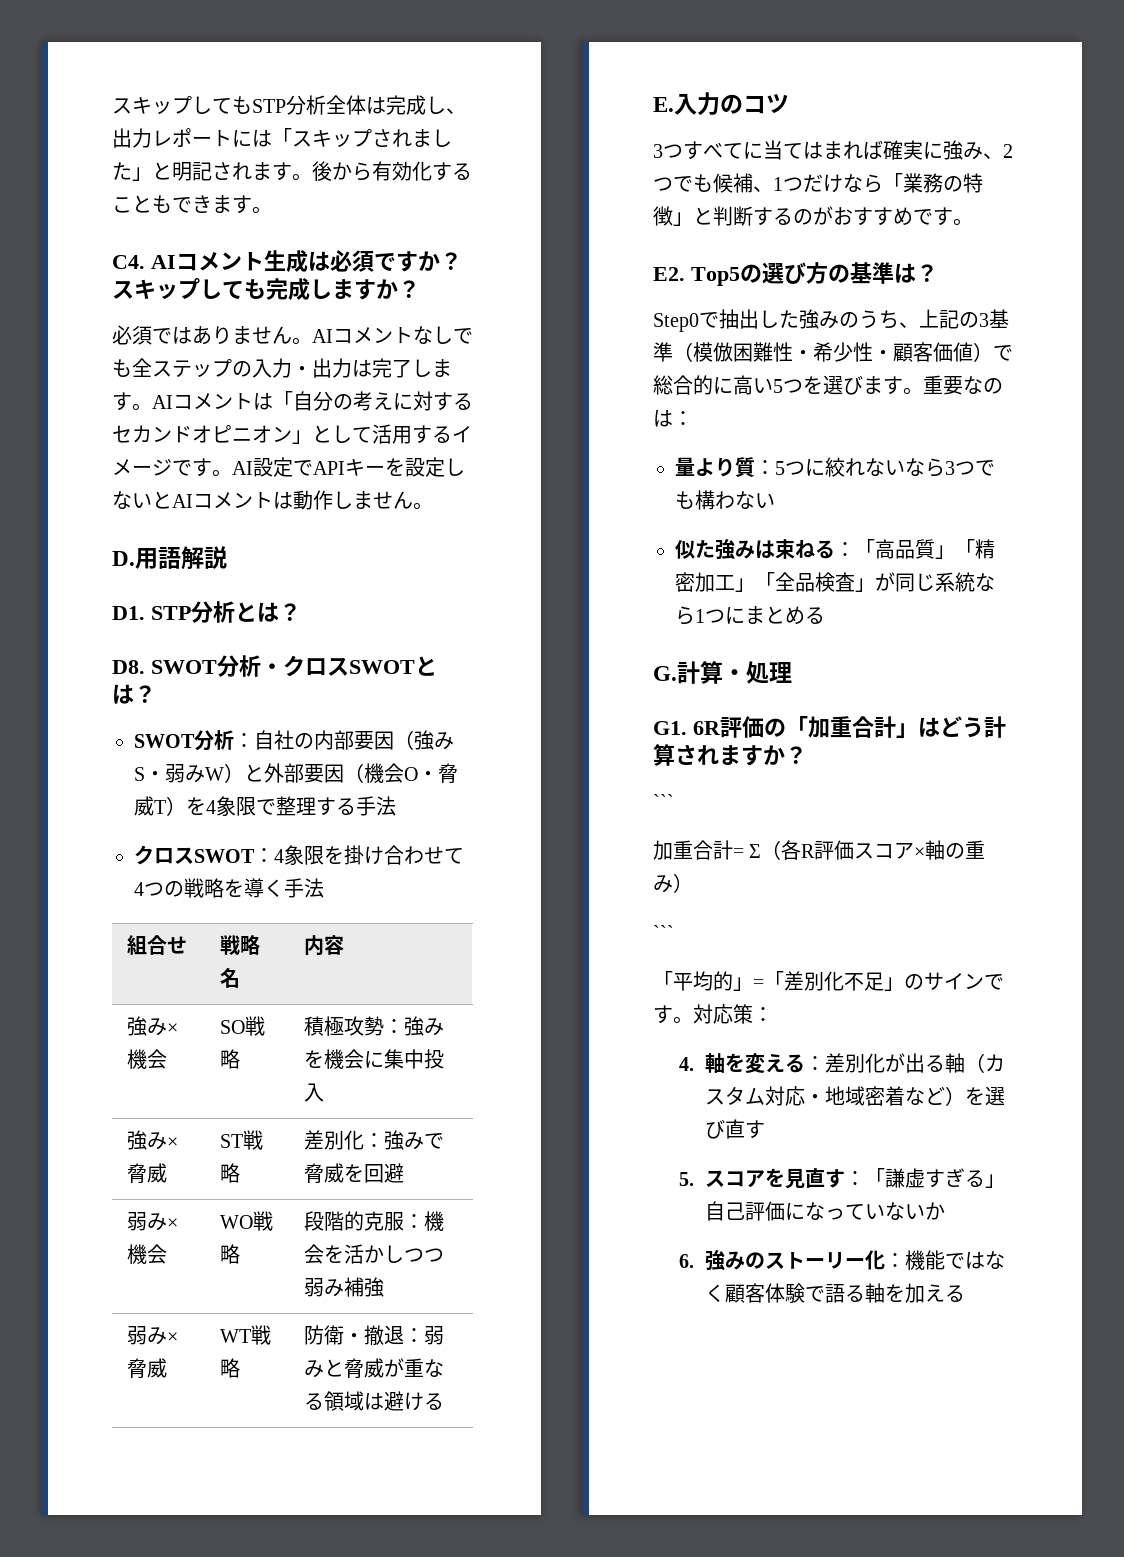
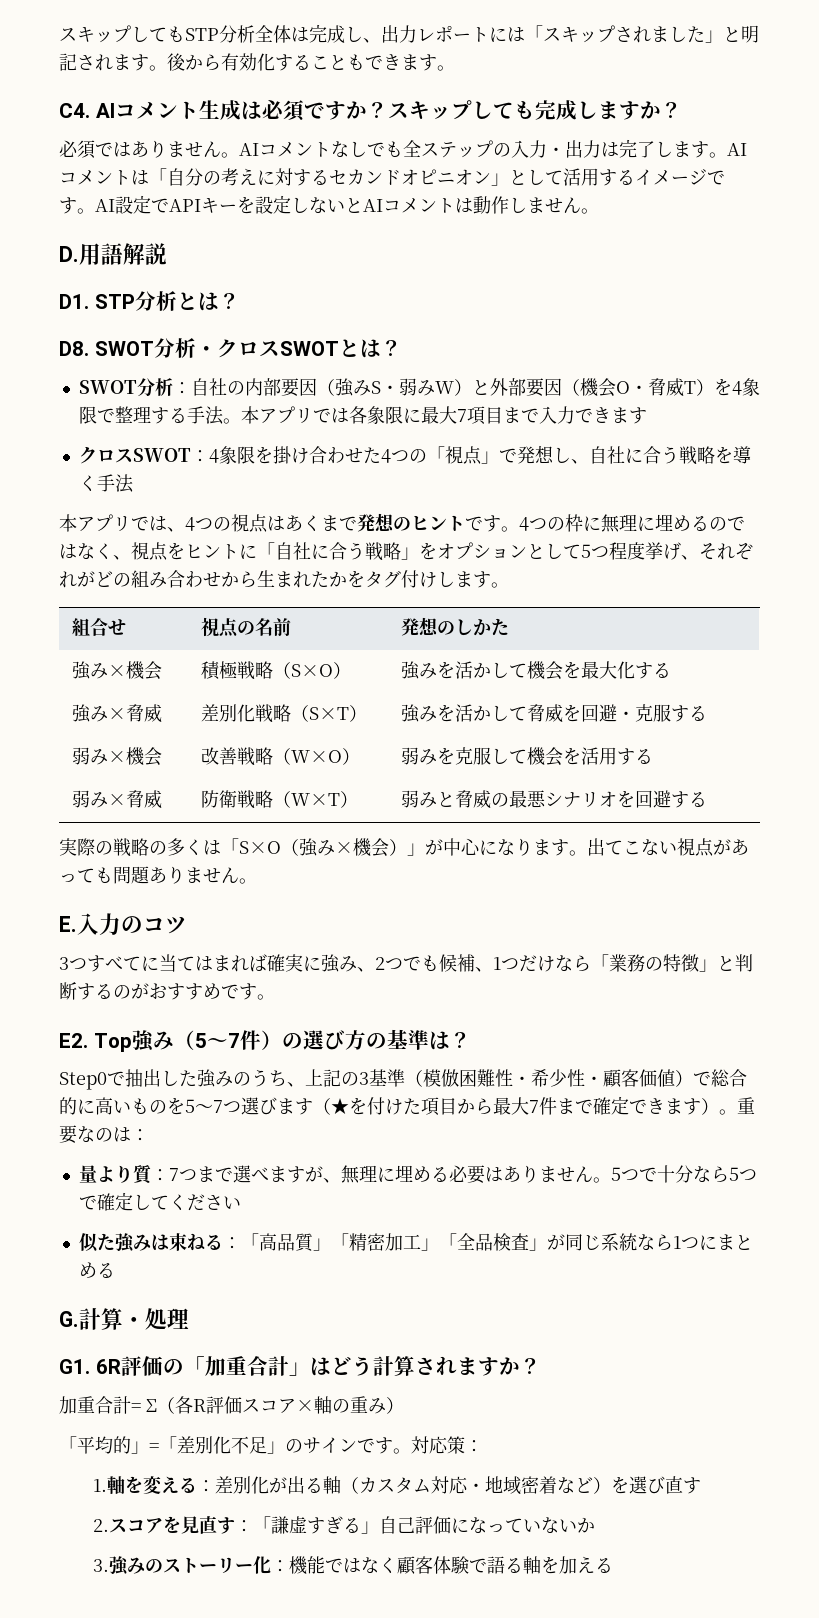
(396, 806) none -> [222,406,647,425] 。本アプリでは各象限に最大7項目まで入力できます
[444,848,464,864] [134,878,324,898] て4つの戦略を導く手法 -> [362,445,751,465] [78,474,134,493] [59,513,745,533] [59,542,753,561] [59,570,509,588] た4つの「視点」で発想し、自社に合う戦略を導く手法 // 本アプリでは、4つの視点はあくまで発想のヒントです。4つの枠に無理に埋めるのではなく、視点をヒントに「自社に合う戦略」をオプションとして5つ程度挙げ、それぞれがどの組み合わせから生まれたかをタグ付けします。
[219,934,260,955] 戦略 -> [200,617,255,638] 視点の
[303,935,344,956] | 内容 -> [272,618,291,636] [400,617,509,636] 前 | 発想のしかた
[219,1016,265,1036] [219,1049,240,1069] [303,1016,444,1036] [303,1049,444,1069] [303,1083,324,1102] SO戦略 | 積極攻勢：強みを機会に集中投入 -> [200,661,351,680] [400,661,671,680] 積極戦略（S×O） | 強みを活かして機会を最大化する
[219,1130,263,1150] [219,1163,240,1183] [303,1130,444,1150] | ST戦略 | 差別化：強みで -> [200,704,367,723] [400,704,527,723] | 差別化戦略（S×T） | 強みを活かして
(404, 1173) none -> [616,704,707,722] ・克服する
[219,1211,273,1231] [219,1244,240,1264] [303,1211,444,1231] [303,1244,444,1264] [303,1277,384,1297] WO戦略 | 段階的克服：機会を活かしつつ弱み補強 -> [200,747,360,766] [400,747,653,766] 改善戦略（W×O） | 弱みを克服して機会を活用する
[219,1325,271,1345] [219,1358,240,1378] [303,1325,444,1346] [303,1358,444,1379] [303,1391,444,1411] WT戦略 | 防衛・撤退：弱みと脅威が重なる領域は避ける -> [200,790,358,809] [400,790,707,809] [59,838,749,857] [59,866,257,884] 防衛戦略（W×T） | 弱みと脅威の最悪シナリオを回避する // 実際の戦略の多くは「S×O（強み×機会）」が中心になります。出てこない視点があっても問題ありません。
[691,267,740,286] Top5 -> [93,1030,282,1052] Top強み（5〜7件）
[773,375,903,395] 5つを選びます -> [131,1096,719,1116] ものを5〜7つ選びます（★を付けた項目から最大7件まで確定できます）
[775,457,995,477] [675,490,755,510] 5つに絞れないなら3つでも構わな -> [168,1165,757,1184] [78,1192,223,1211] 7つまで選べますが、無理に埋める必要はありません。5つで十分なら5つで確定してくださ
[653,794,674,809] // ``` -> (541, 1366) none
[653,925,674,940] // ``` -> (404, 1405) none
[679,1057,695,1071] 4. -> [93,1479,108,1492] 1.
[679,1172,695,1186] 5. -> [93,1519,110,1532] 2.
[679,1254,695,1268] 6. -> [93,1559,110,1572] 3.

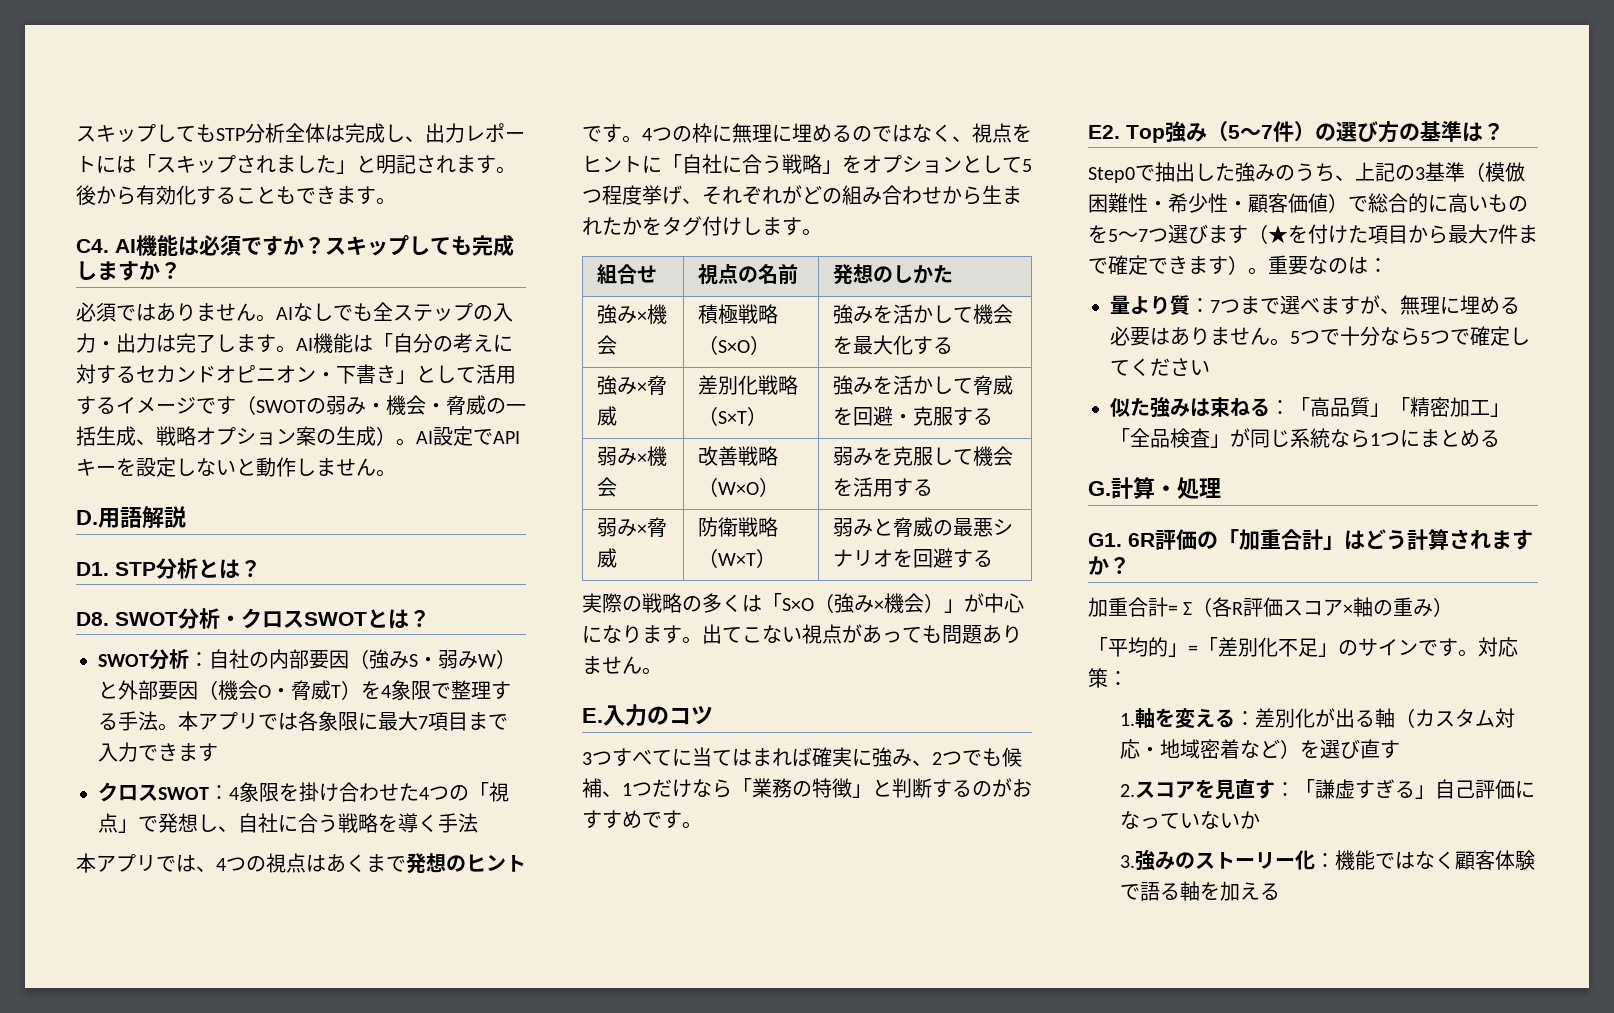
[114,100,241,120] コメント生成 -> [136,235,178,256] 機能
[259,142,331,157] コメント -> (293, 313) none
[59,170,131,185] コメント -> [313,333,353,353] 機能
(491, 177) none -> [316,364,396,384] ・下書き
(77, 205) none -> [236,395,526,416] [76,426,396,446] （SWOTの弱み・機会・脅威の一括生成、戦略オプション案の生成）
[363,198,473,213] AIコメントは -> (256, 467) none

